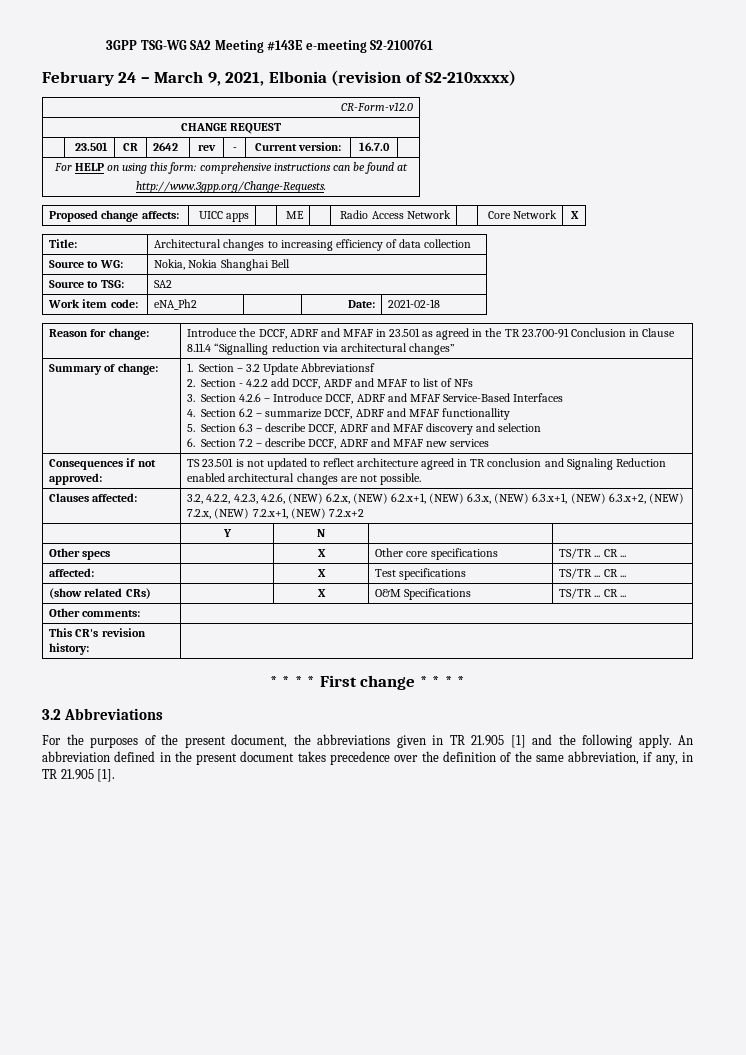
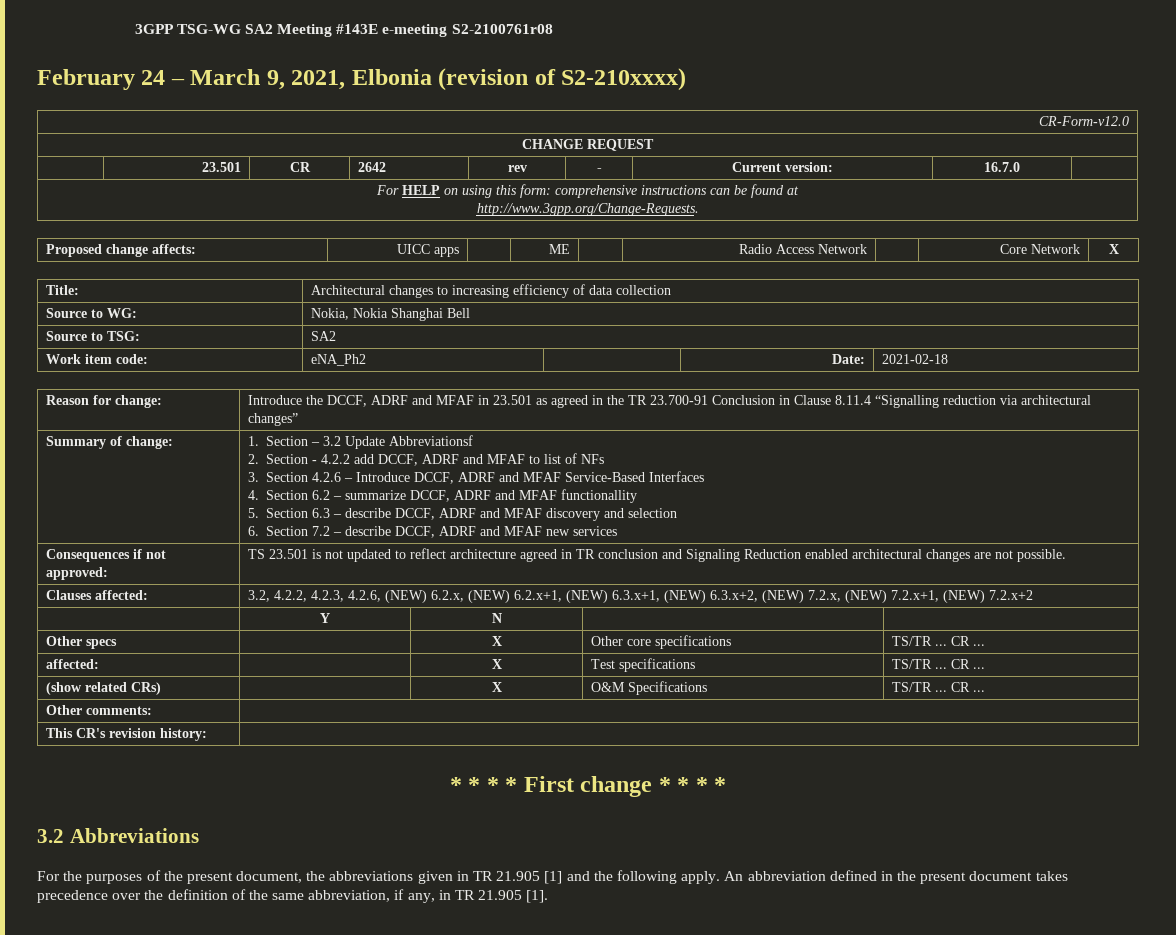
[370,39,434,50] S2-2100761 -> [451,24,553,34] S2-2100761r08
[323,379,352,387] ARDF -> [421,454,459,464] ADRF
[467,493,530,504] 6.3.x, (NEW) -> (608, 596) none

